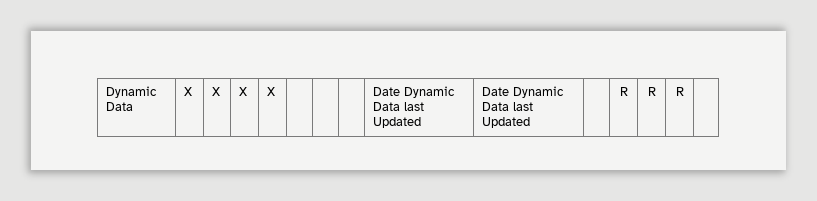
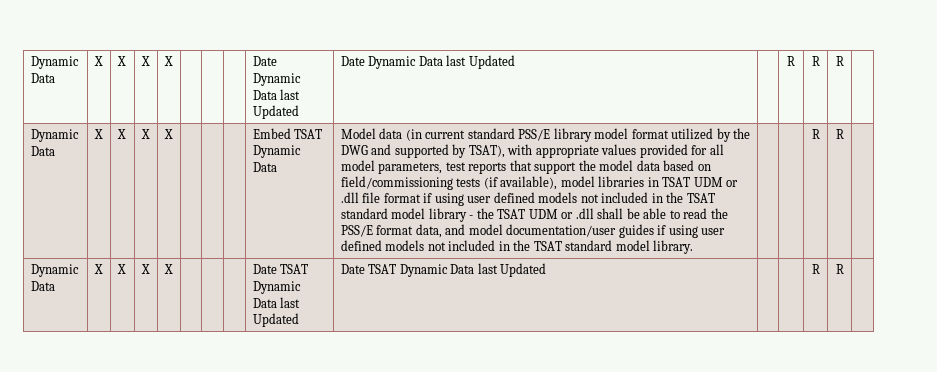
(684, 91) none -> [30,129,79,142] [30,146,55,156] [93,129,103,139] [116,129,126,139] [140,129,150,139] [163,129,173,139] [252,128,323,139] [252,145,301,158] [252,162,277,172] [340,128,751,142] [340,144,724,158] [340,160,711,174] [340,176,739,190] [340,192,715,206] [340,208,728,222] [340,224,726,238] [340,240,694,254] [811,129,820,139] [835,129,844,139] [30,264,79,277] [30,281,55,291] [93,264,103,274] [116,264,126,274] [140,264,150,274] [163,264,173,274] [252,264,309,274] [252,281,301,294] [252,297,301,308] [252,313,299,327] [340,263,547,277] [811,264,820,274] [835,264,844,274] // Dynamic Data | X | X | X | X | | | | Embed TSAT Dynamic Data | Model data (in current standard PSS/E library model format utilized by the DWG and supported by TSAT), with appropriate values provided for all model parameters, test reports that support the model data based on field/commissioning tests (if available), model libraries in TSAT UDM or .dll file format if using user defined models not included in the TSAT standard model library - the TSAT UDM or .dll shall be able to read the PSS/E format data, and model documentation/user guides if using user defined models not included in the TSAT standard model library. | | | R | R | // Dynamic Data | X | X | X | X | | | | Date TSAT Dynamic Data last Updated | Date TSAT Dynamic Data last Updated | | | R | R |

